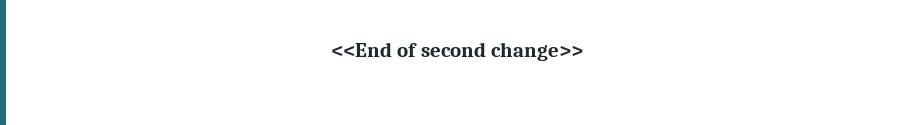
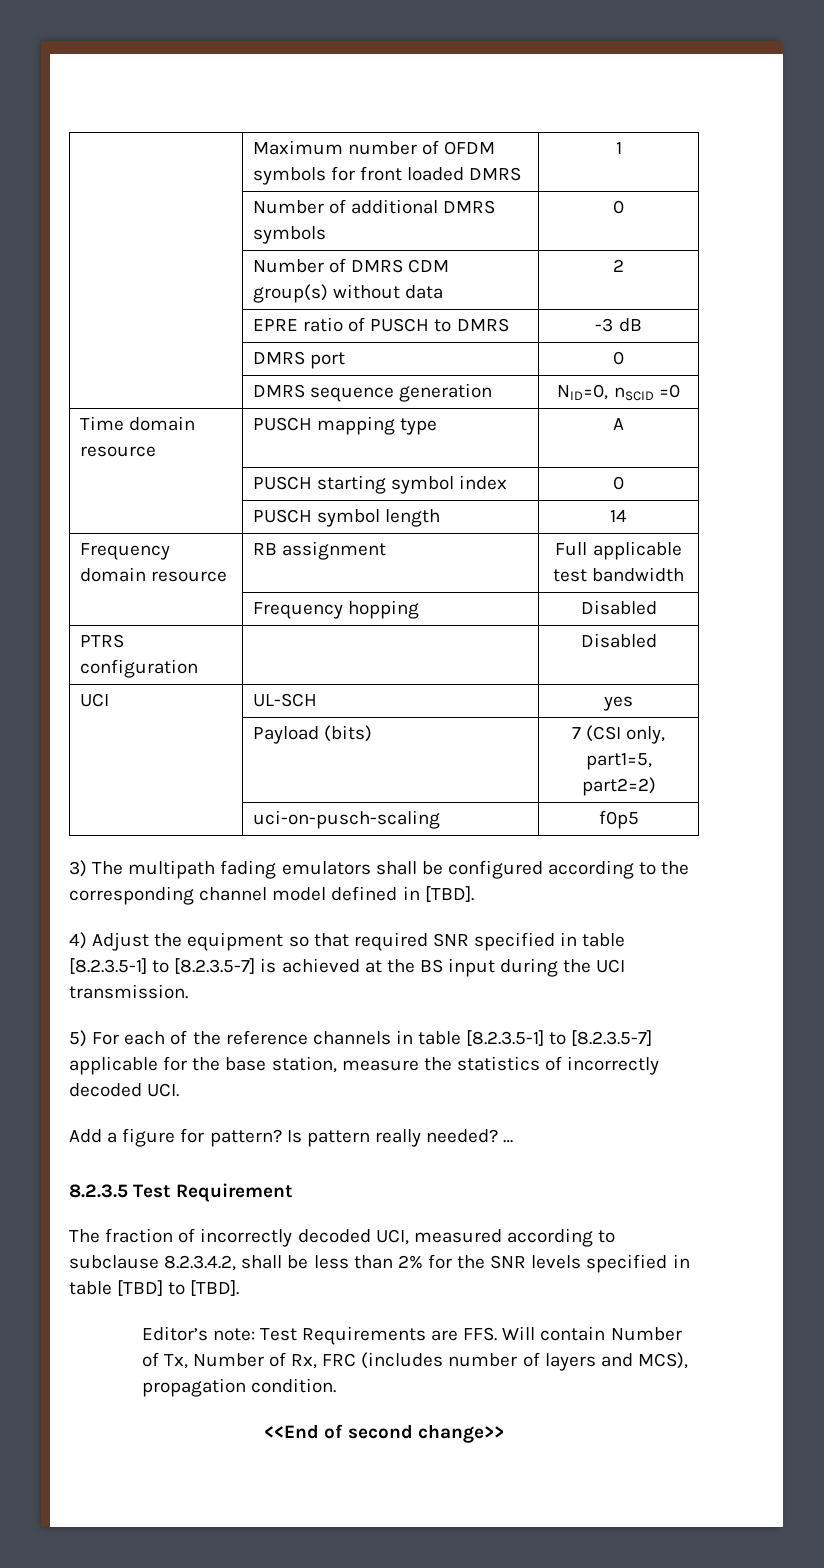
(330, 49) none -> [252,140,496,155] [252,166,522,185] [615,142,622,154] [252,199,496,214] [252,226,326,244] [613,200,624,214] [252,258,450,273] [252,284,444,303] [613,259,624,272] [252,317,509,332] [595,318,642,332] [252,351,346,369] [613,351,624,365] [252,383,493,402] [557,384,680,401] [79,416,196,431] [79,446,156,457] [252,416,438,435] [613,418,624,430] [252,475,508,494] [613,476,624,490] [252,509,441,527] [610,509,627,522] [79,543,170,560] [79,567,228,582] [252,541,387,560] [555,541,682,560] [552,567,685,582] [252,600,420,619] [580,600,657,615] [79,634,124,648] [79,659,198,678] [580,633,657,648] [79,693,109,707] [252,693,317,707] [603,696,633,711] [252,725,373,744] [571,725,666,744] [585,753,652,770] [581,777,656,796] [252,810,440,829] [598,810,639,829] [69,860,690,879] [69,886,474,905] [69,932,626,951] [69,958,626,977] [69,984,188,999] [69,1030,653,1047] [69,1056,660,1075] [69,1083,180,1097] [69,1128,514,1147] [69,1183,294,1202] [69,1228,616,1247] [69,1254,690,1273] [69,1280,240,1296] [141,1326,682,1345] [141,1352,688,1371] [141,1378,336,1397] | Maximum number of OFDM symbols for front loaded DMRS | 1 // | Number of additional DMRS symbols | 0 // | Number of DMRS CDM group(s) without data | 2 // | EPRE ratio of PUSCH to DMRS | -3 dB // | DMRS port | 0 // | DMRS sequence generation | NID=0, nSCID =0 // Time domain resource | PUSCH mapping type | A // | PUSCH starting symbol index | 0 // | PUSCH symbol length | 14 // Frequency domain resource | RB assignment | Full applicable test bandwidth // | Frequency hopping | Disabled // PTRS configuration | | Disabled // UCI | UL-SCH | yes // | Payload (bits) | 7 (CSI only, part1=5, part2=2) // | uci-on-pusch-scaling | f0p5 // 3) The multipath fading emulators shall be configured according to the corresponding channel model defined in [TBD]. // 4) Adjust the equipment so that required SNR specified in table [8.2.3.5-1] to [8.2.3.5-7] is achieved at the BS input during the UCI transmission. // 5) For each of the reference channels in table [8.2.3.5-1] to [8.2.3.5-7] applicable for the base station, measure the statistics of incorrectly decoded UCI. // Add a figure for pattern? Is pattern really needed? … // 8.2.3.5 Test Requirement // The fraction of incorrectly decoded UCI, measured according to subclause 8.2.3.4.2, shall be less than 2% for the SNR levels specified in table [TBD] to [TBD]. // Editor’s note: Test Requirements are FFS. Will contain Number of Tx, Number of Rx, FRC (includes number of layers and MCS), propagation condition. //

